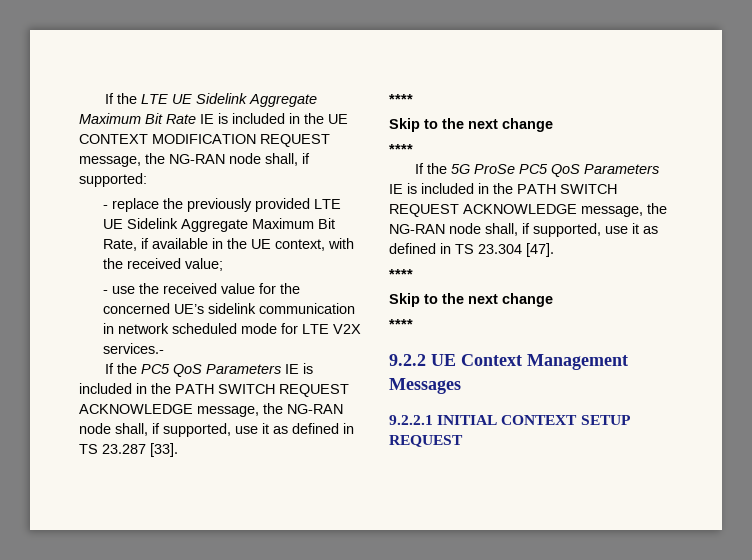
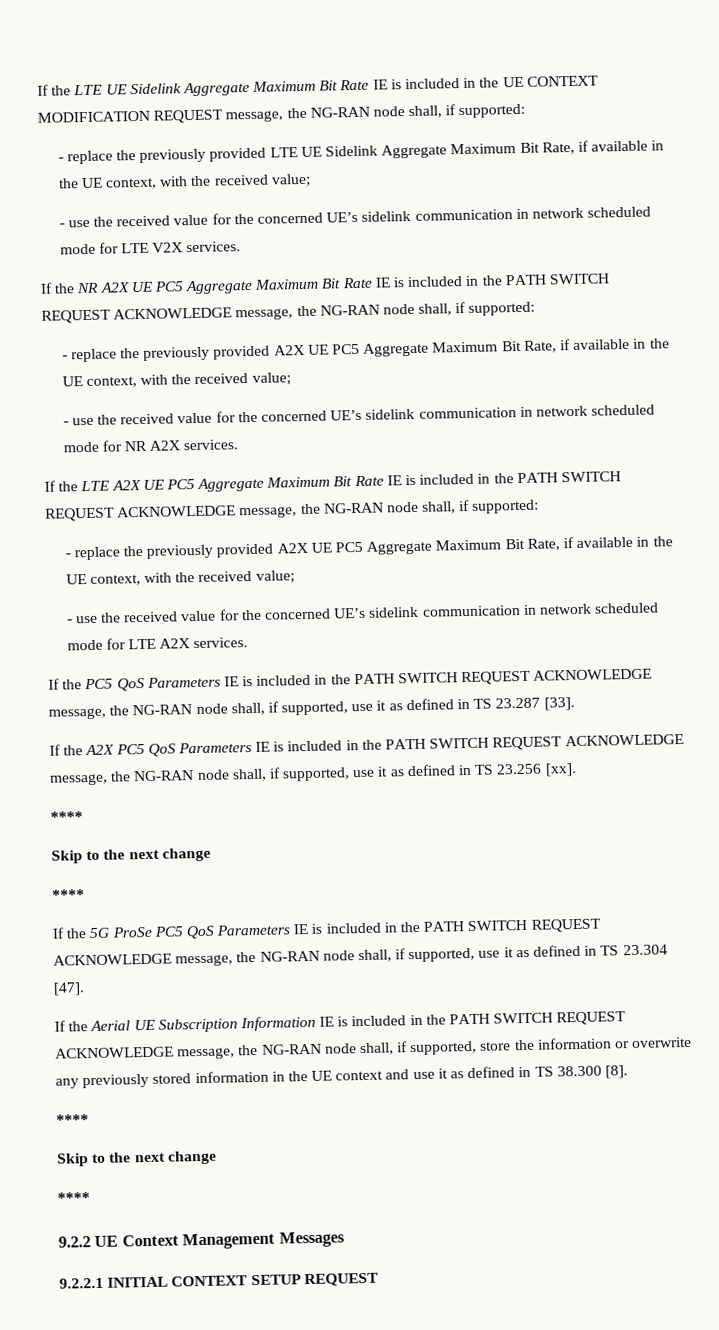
[102,343,164,354] services.- -> [186,241,242,253] [40,273,609,295] [41,301,536,324] [61,338,670,363] [61,372,291,389] [62,404,656,426] [62,439,239,453] [44,471,621,492] [45,499,540,522] [64,536,673,561] [65,570,295,586] [66,602,660,624] [66,637,249,651] services. // If the NR A2X UE PC5 Aggregate Maximum Bit Rate IE is included in the PATH SWITCH REQUEST ACKNOWLEDGE message, the NG-RAN node shall, if supported: // - replace the previously provided A2X UE PC5 Aggregate Maximum Bit Rate, if available in the UE context, with the received value; // - use the received value for the concerned UE’s sidelink communication in network scheduled mode for NR A2X services. // If the LTE A2X UE PC5 Aggregate Maximum Bit Rate IE is included in the PATH SWITCH REQUEST ACKNOWLEDGE message, the NG-RAN node shall, if supported: // - replace the previously provided A2X UE PC5 Aggregate Maximum Bit Rate, if available in the UE context, with the received value; // - use the received value for the concerned UE’s sidelink communication in network scheduled mode for LTE A2X services.
(178, 450) none -> [49,734,684,757] [49,763,577,786] // If the A2X PC5 QoS Parameters IE is included in the PATH SWITCH REQUEST ACKNOWLEDGE message, the NG-RAN node shall, if supported, use it as defined in TS 23.256 [xx].
(554, 250) none -> [54,1011,627,1033] [55,1036,693,1060] [55,1065,628,1089] // If the Aerial UE Subscription Information IE is included in the PATH SWITCH REQUEST ACKNOWLEDGE message, the NG-RAN node shall, if supported, store the information or overwrite any previously stored information in the UE context and use it as defined in TS 38.300 [8].

